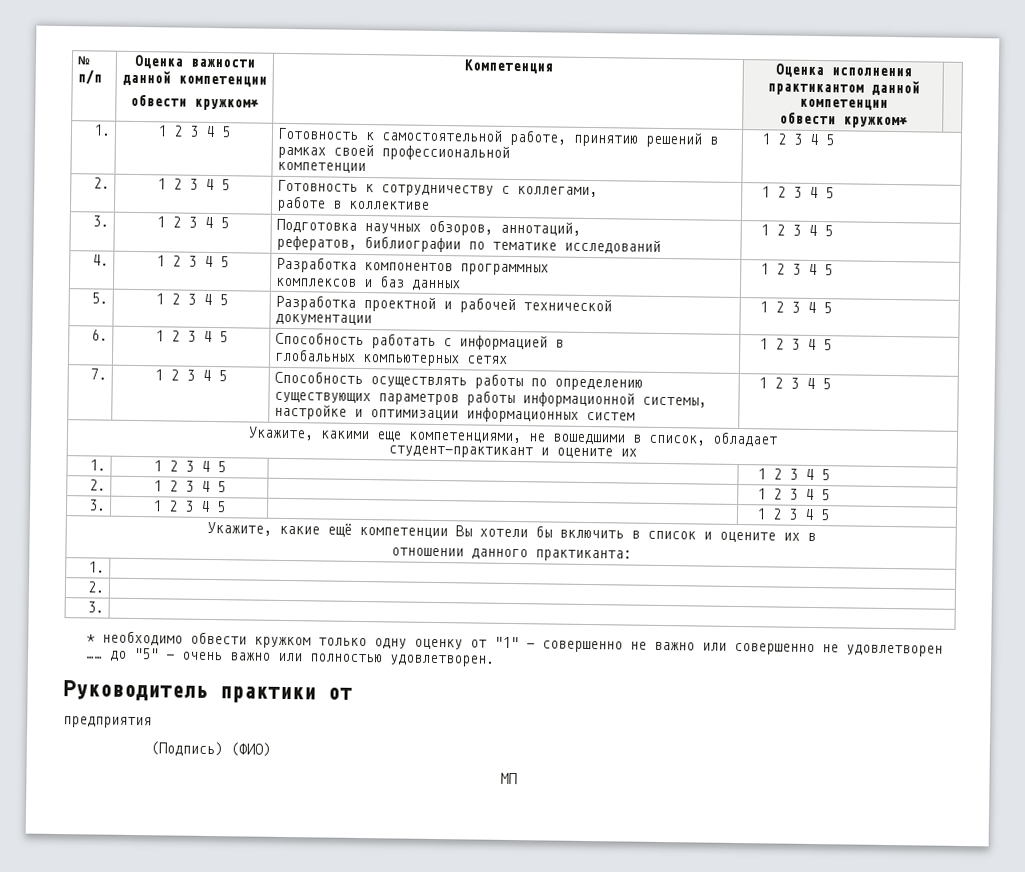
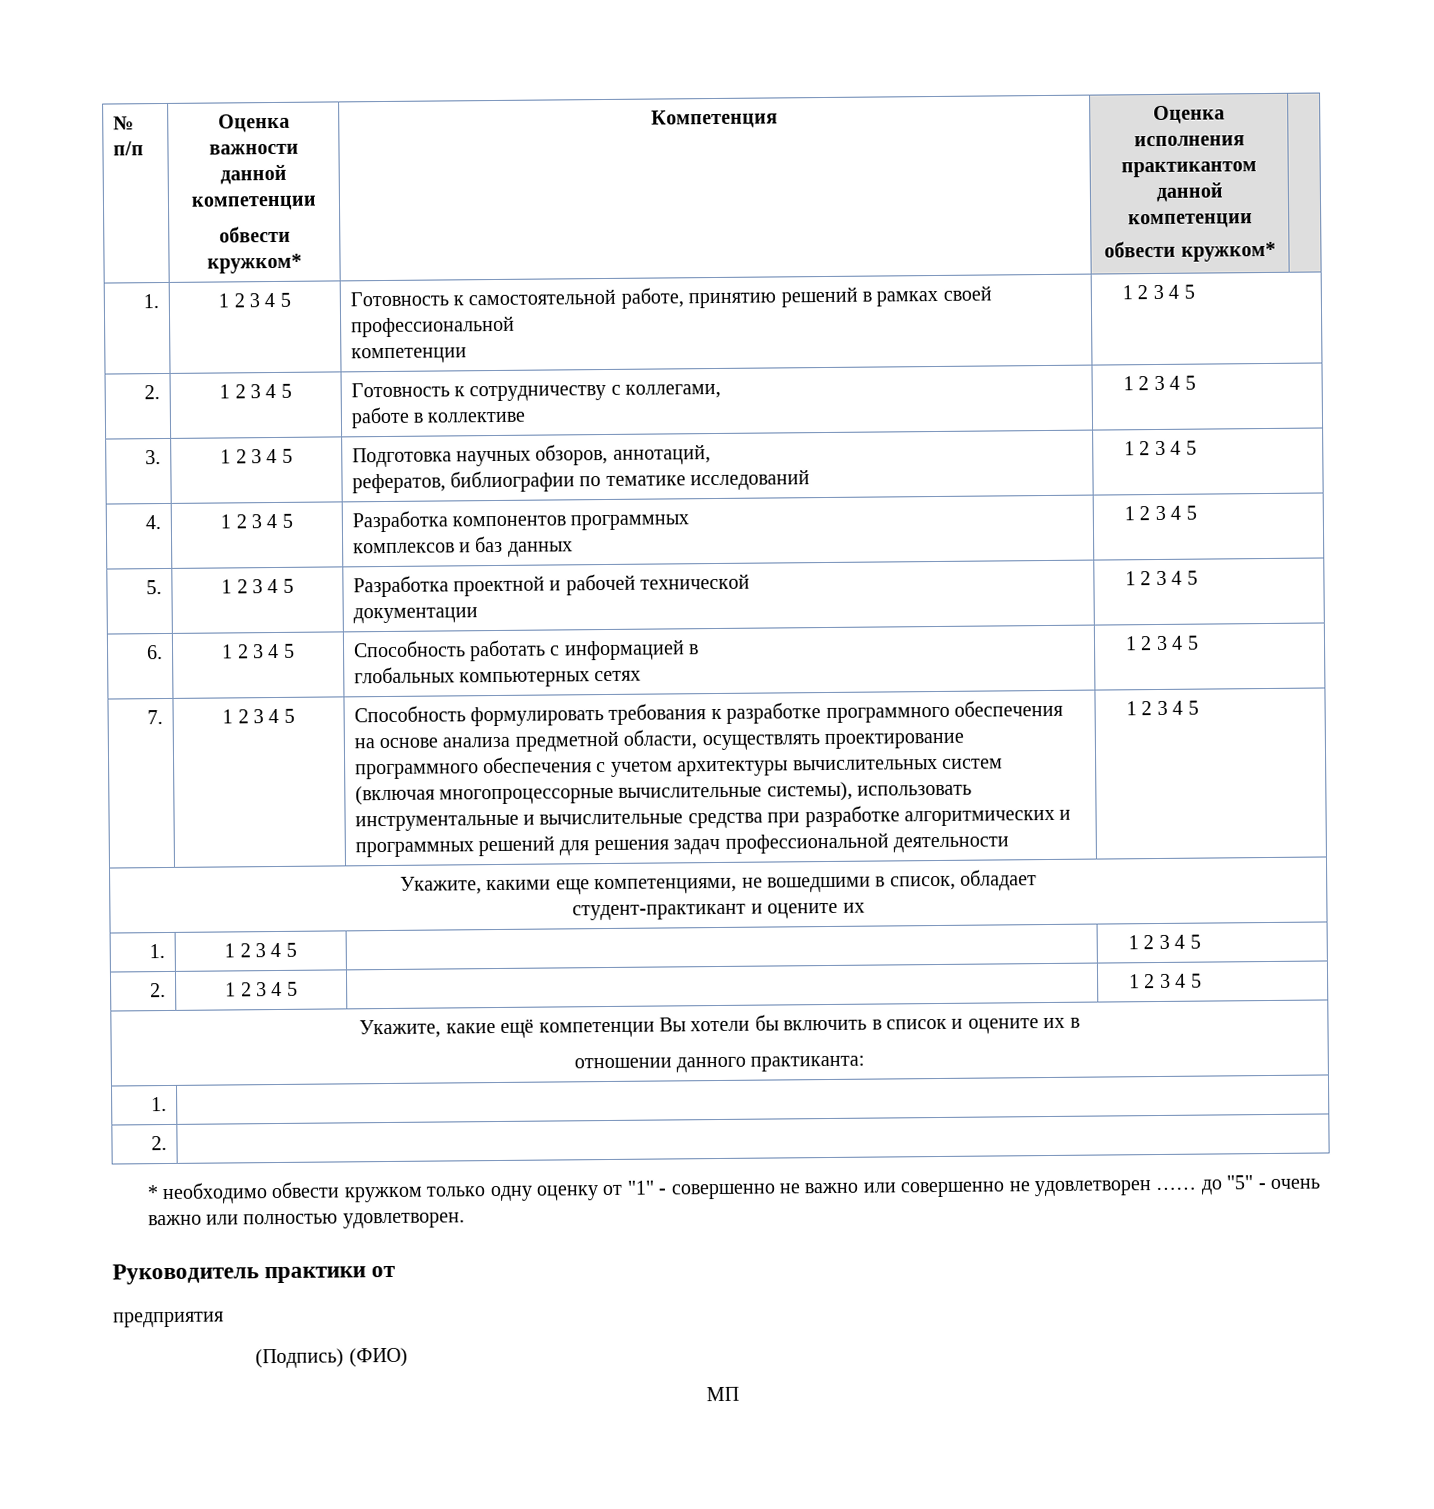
[370,373,644,391] [274,390,708,408] [274,404,636,423] осуществлять работы по определению существующих параметров работы информационной системы, настройке и оптимизации информационных систем -> [469,699,1063,727] [353,729,964,752] [354,756,1003,780] [354,781,973,806] [354,805,1072,832] [354,832,1009,858] формулировать требования к разработке программного обеспечения на основе анализа предметной области, осуществлять проектирование программного обеспечения с учетом архитектуры вычислительных систем (включая многопроцессорные вычислительные системы), использовать инструментальные и вычислительные средства при разработке алгоритмических и программных решений для решения задач профессиональной деятельности
[87,499,106,511] [152,500,226,513] [755,508,830,521] // 3. | 1 2 3 4 5 | | 1 2 3 4 5 -> (1202, 980) none
[86,601,104,613] // 3. | -> (168, 1143) none

